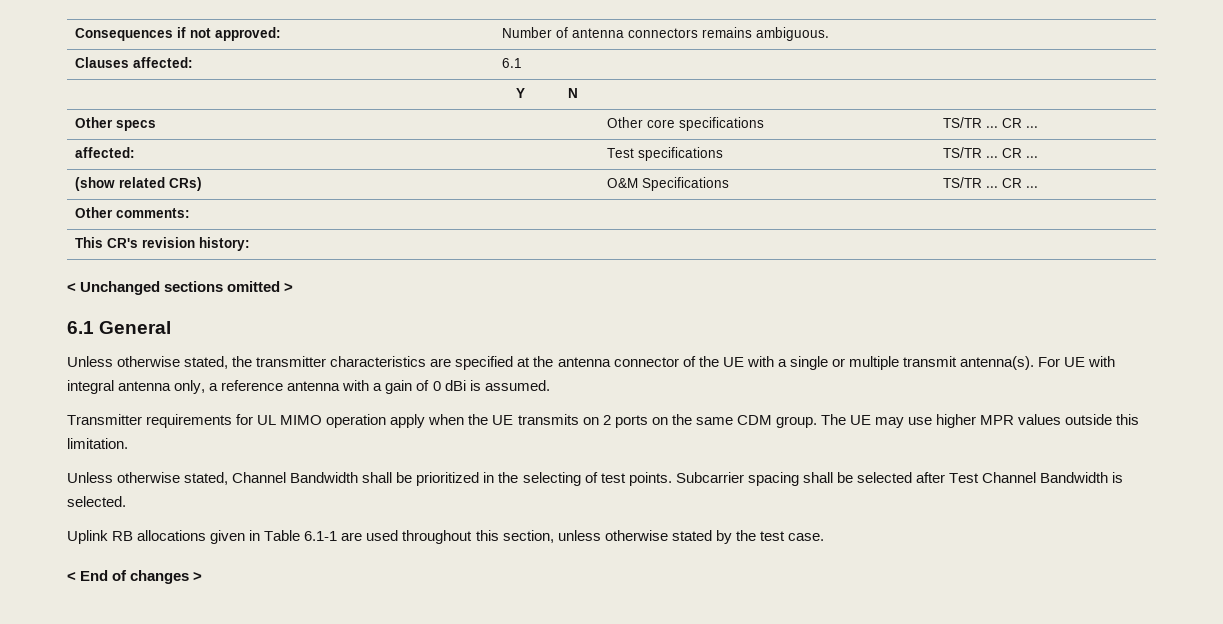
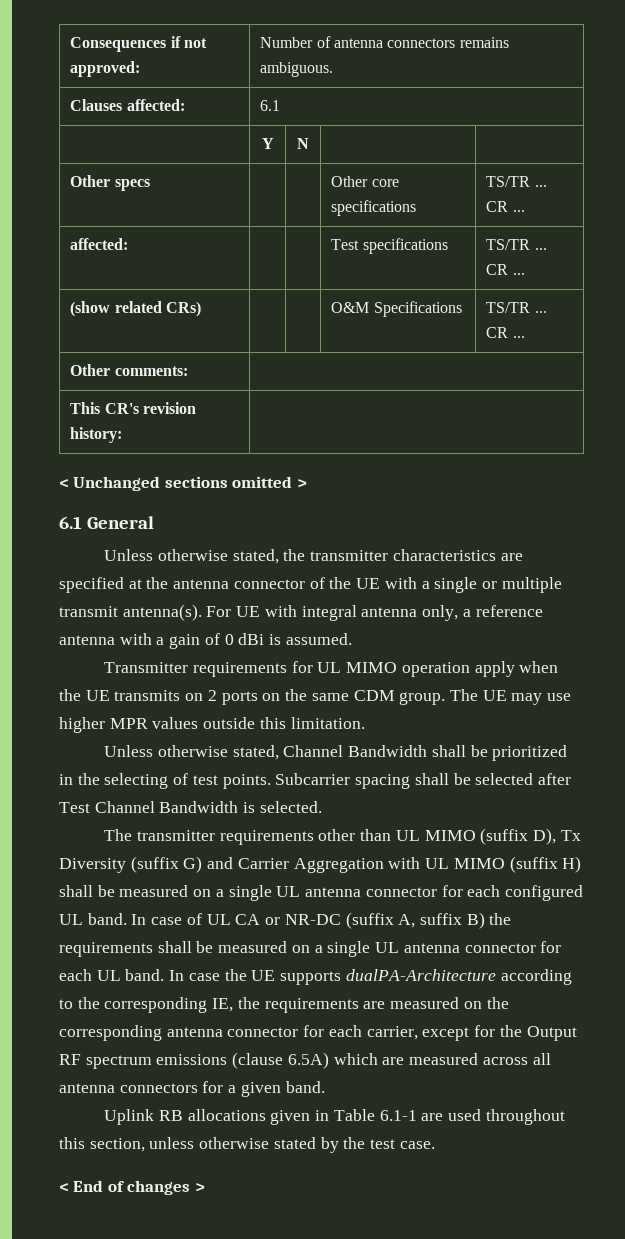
(126, 501) none -> [104,828,581,845] [59,856,582,873] [59,885,583,901] [59,912,512,929] [59,941,562,957] [59,969,572,985] [59,997,509,1013] [59,1025,577,1041] [59,1052,551,1069] [59,1081,325,1097] // The transmitter requirements other than UL MIMO (suffix D), Tx Diversity (suffix G) and Carrier Aggregation with UL MIMO (suffix H) shall be measured on a single UL antenna connector for each configured UL band. In case of UL CA or NR-DC (suffix A, suffix B) the requirements shall be measured on a single UL antenna connector for each UL band. In case the UE supports dualPA-Architecture according to the corresponding IE, the requirements are measured on the corresponding antenna connector for each carrier, except for the Output RF spectrum emissions (clause 6.5A) which are measured across all antenna connectors for a given band.

